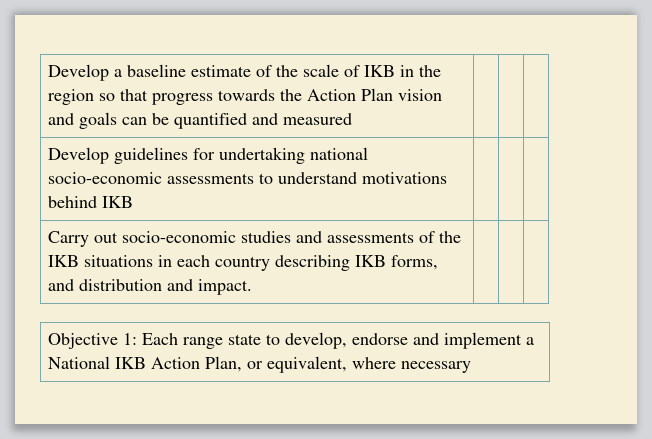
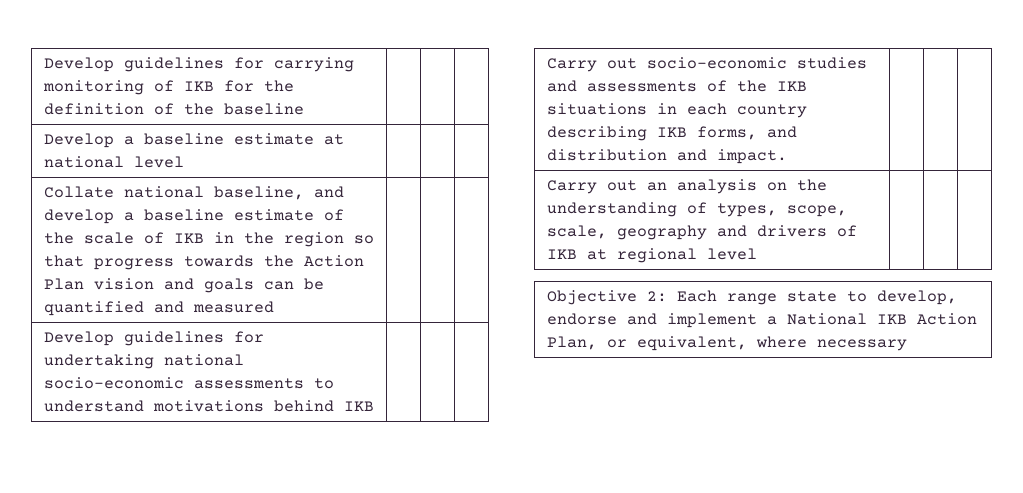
[48,64,110,81] Develop -> [43,57,354,72] [42,80,294,95] [43,103,304,115] [43,133,344,148] [43,156,184,168] [43,186,344,200] [43,209,114,224] Develop guidelines for carrying monitoring of IKB for the definition of the baseline | | | // Develop a baseline estimate at national level | | | // Collate national baseline, and develop
(253, 287) none -> [546,179,827,194] [546,202,847,217] [546,225,857,240] [546,248,757,263] // Carry out an analysis on the understanding of types, scope, scale, geography and drivers of IKB at regional level | | |
[123,333,138,345] 1: -> [646,291,667,302] 2:

